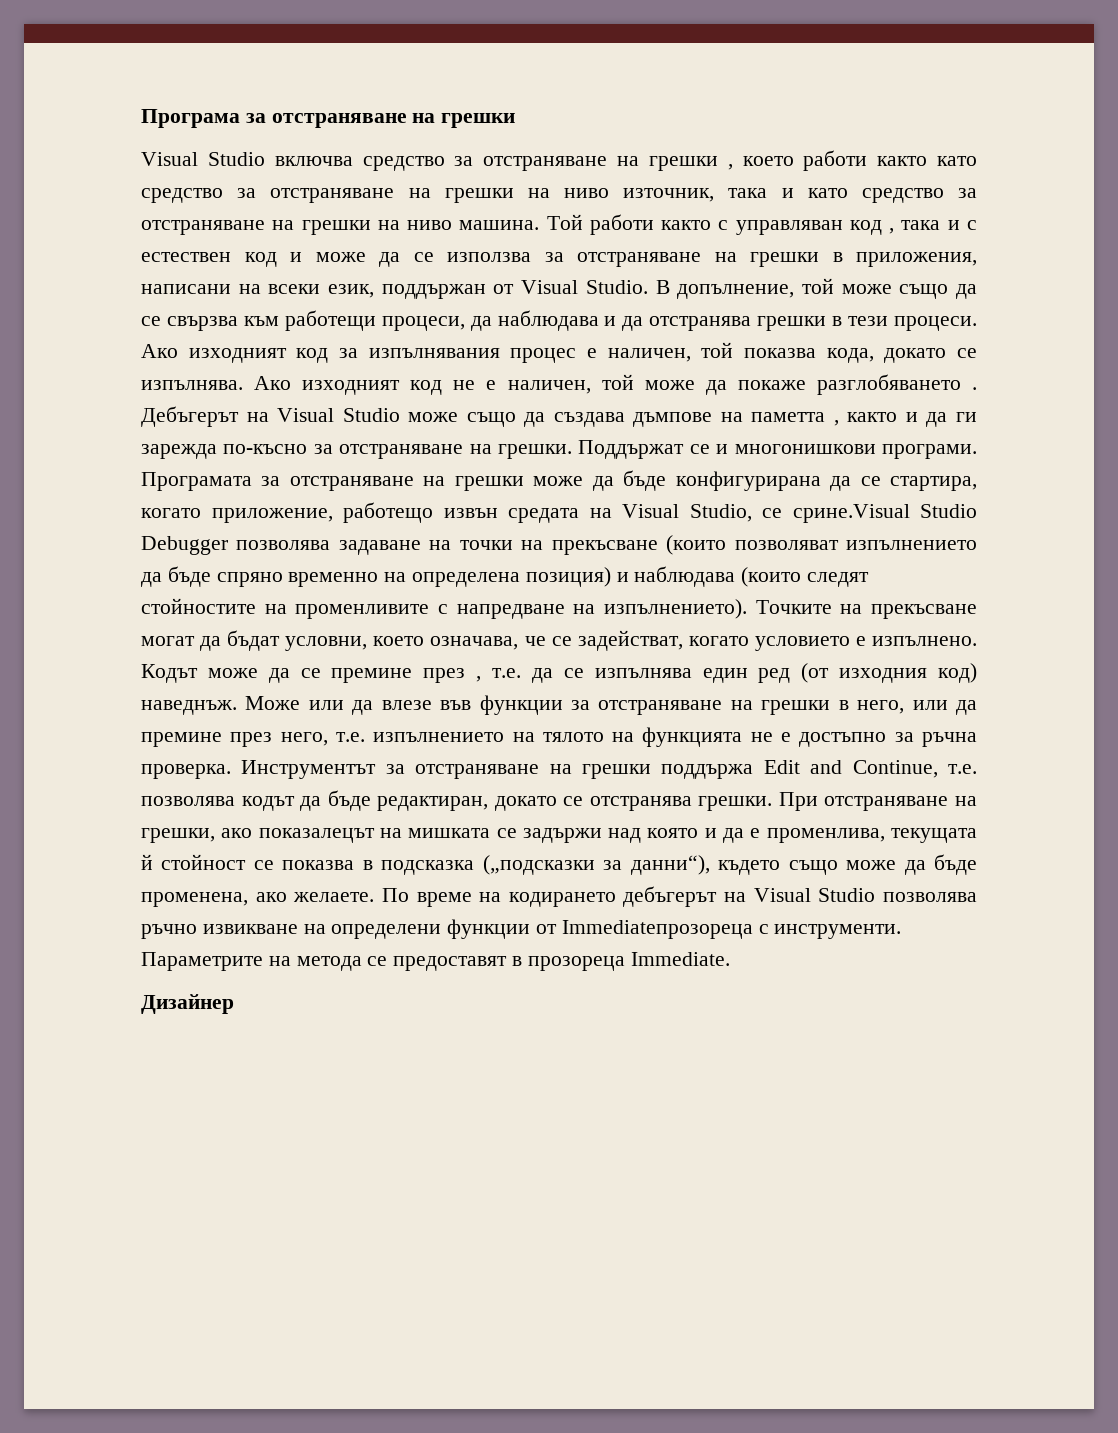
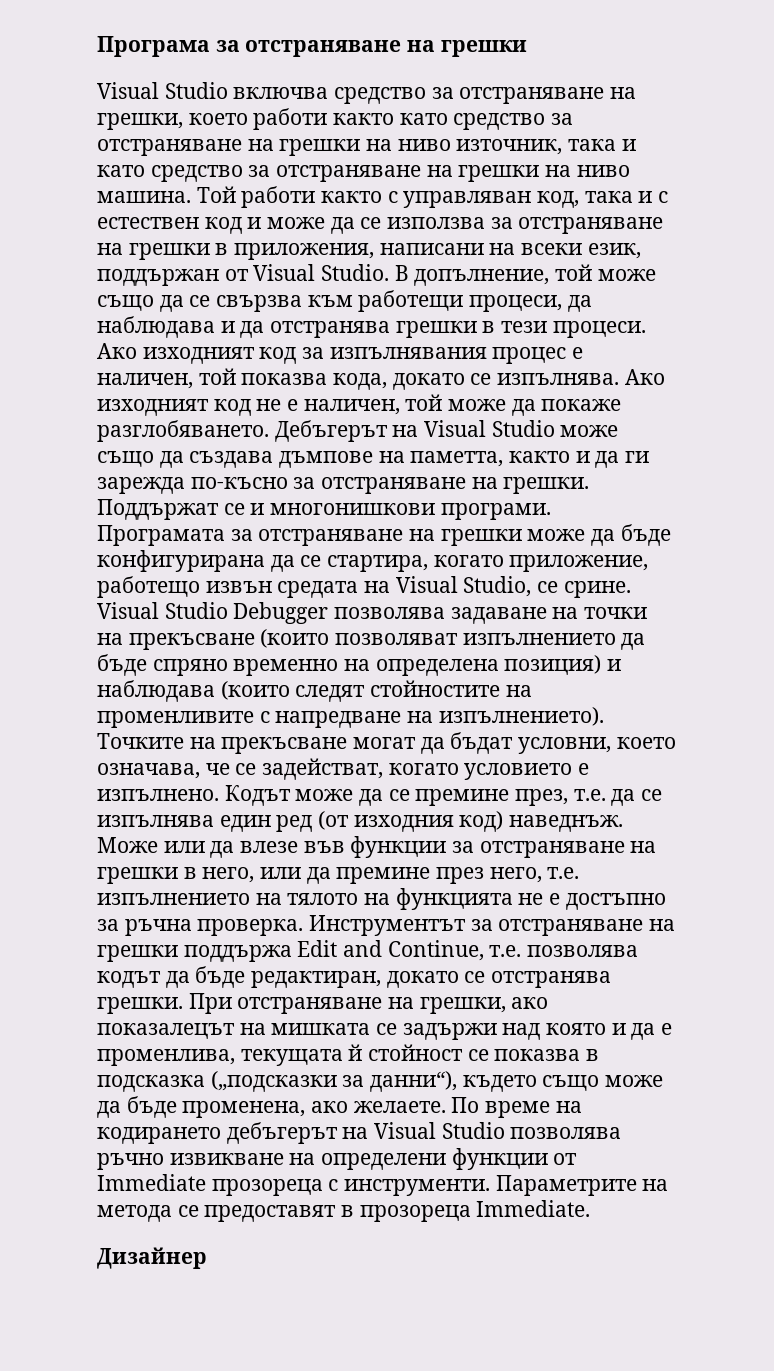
[648,156,733,171] грешки , -> [97,113,183,130] грешки,
[849,220,895,235] код , -> [537,191,580,208] код,
[816,374,977,395] разглобяването . -> [97,420,269,442] разглобяването.
[751,412,839,426] паметта , -> [410,451,504,467] паметта,
[792,504,910,523] срине.Visual -> [563,581,631,598] [97,602,159,619] срине. Visual
[423,668,482,683] през , -> [515,789,569,806] през,
[561,920,753,939] Immediateпрозореца -> [97,1174,323,1196] Immediate прозореца

